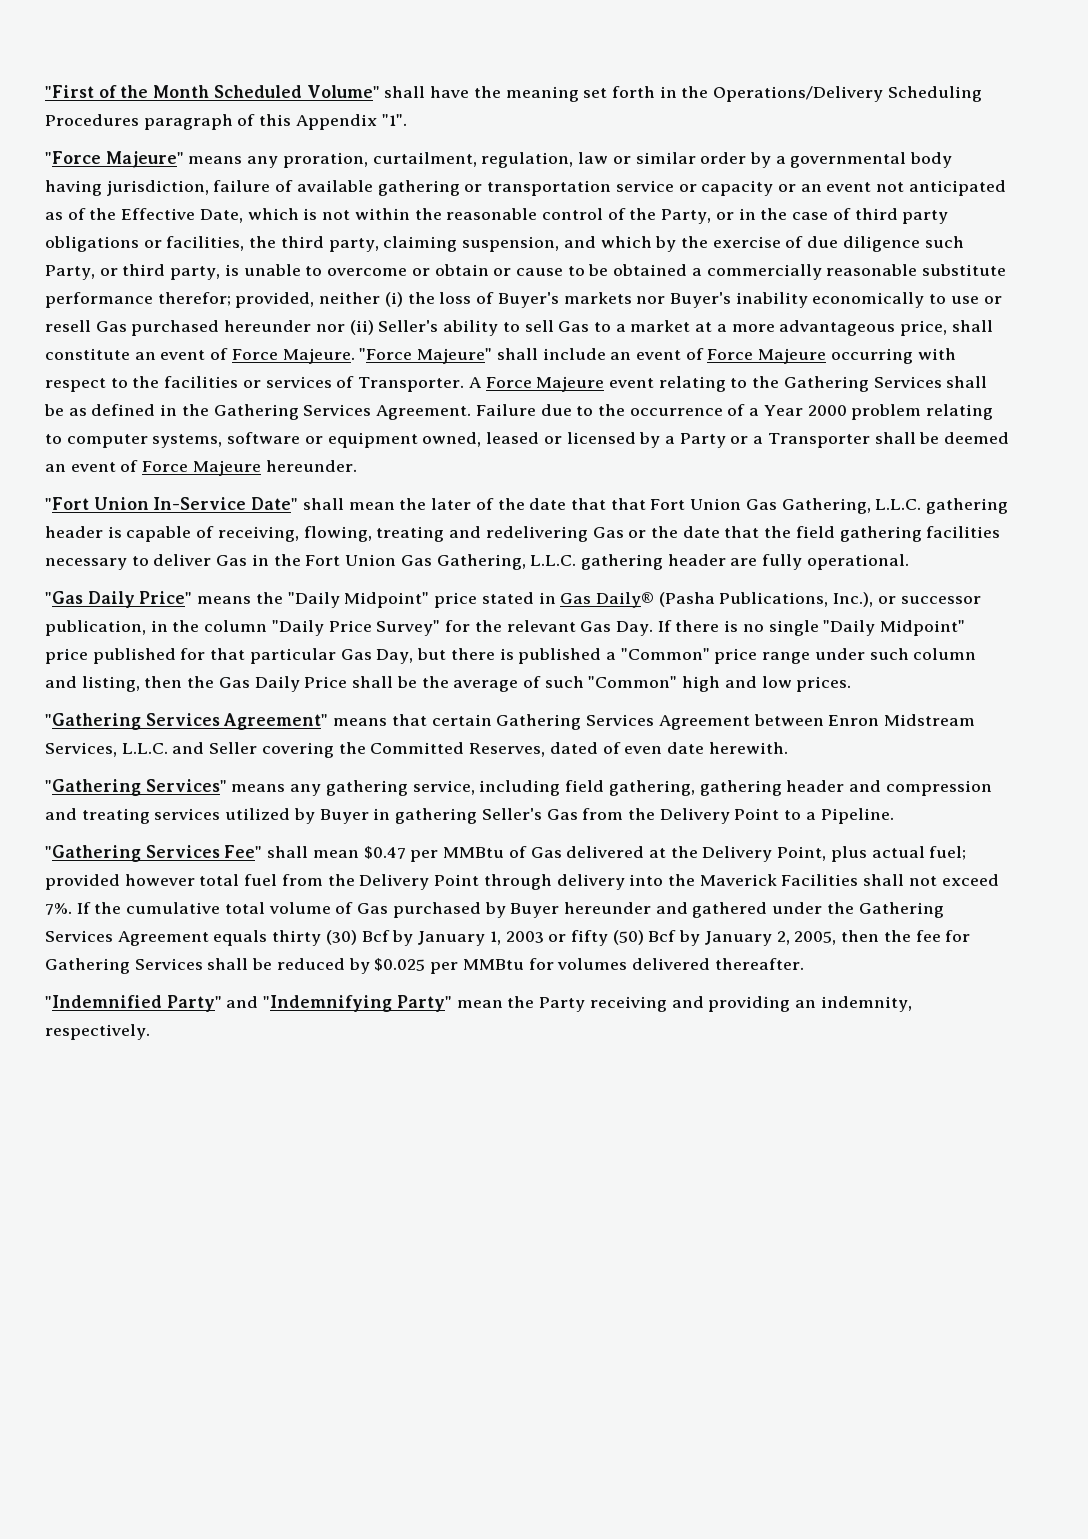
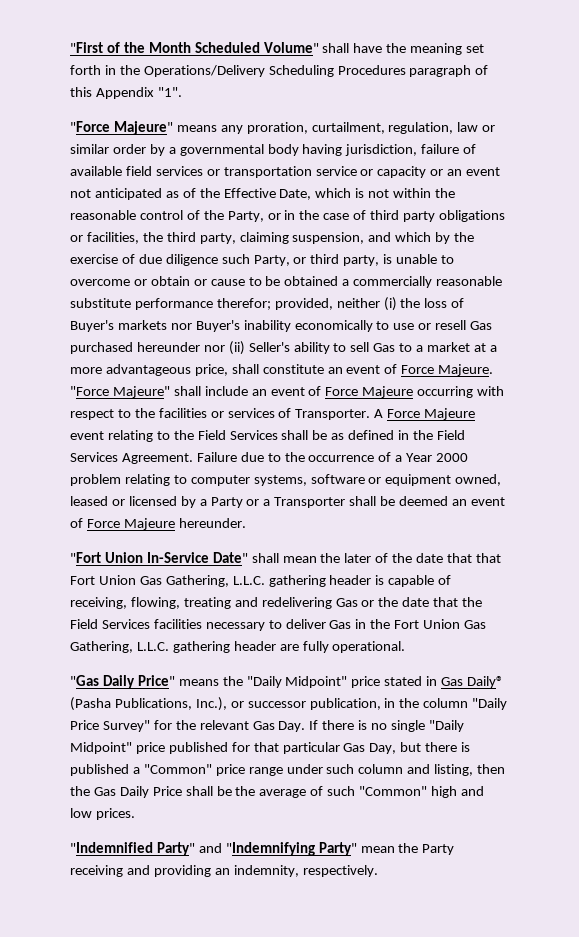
[377,180,460,196] gathering -> [125,166,203,176] field services
[783,376,869,392] Gathering -> [197,430,226,440] Field
[213,404,299,420] Gathering -> [436,430,465,440] Field
[795,526,922,542] field gathering -> [70,619,150,629] Field Services
[45,713,975,730] [45,742,788,758] [45,779,992,796] [45,808,894,824] [45,845,967,862] [45,874,999,890] [45,902,944,918] [45,930,971,946] [45,958,804,974] // "Gathering Services Agreement" means that certain Gathering Services Agreement between Enron Midstream Services, L.L.C. and Seller covering the Committed Reserves, dated of even date herewith. // "Gathering Services" means any gathering service, including field gathering, gathering header and compression and treating services utilized by Buyer in gathering Seller's Gas from the Delivery Point to a Pipeline. // "Gathering Services Fee" shall mean $0.47 per MMBtu of Gas delivered at the Delivery Point, plus actual fuel; provided however total fuel from the Delivery Point through delivery into the Maverick Facilities shall not exceed 7%. If the cumulative total volume of Gas purchased by Buyer hereunder and gathered under the Gathering Services Agreement equals thirty (30) Bcf by January 1, 2003 or fifty (50) Bcf by January 2, 2005, then the fee for Gathering Services shall be reduced by $0.025 per MMBtu for volumes delivered thereafter. -> (135, 814) none

